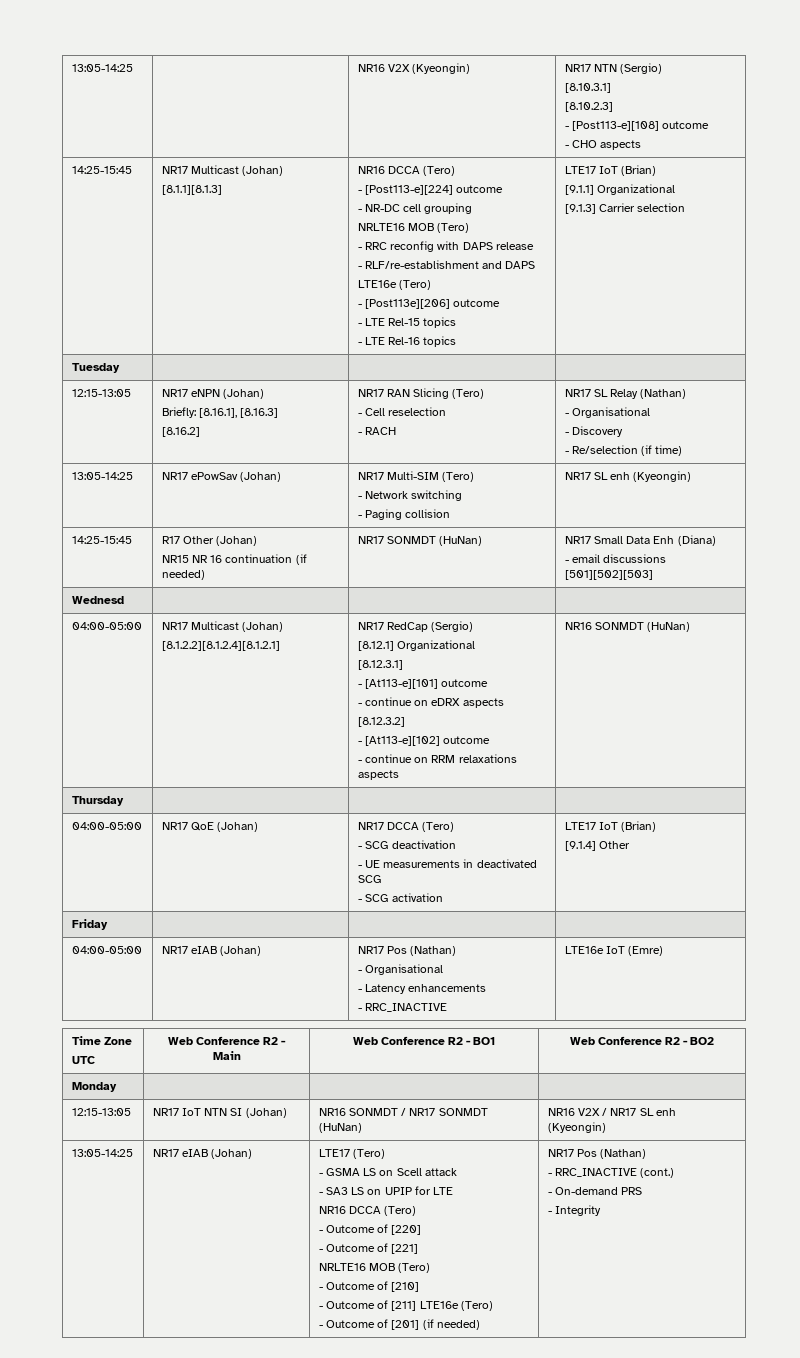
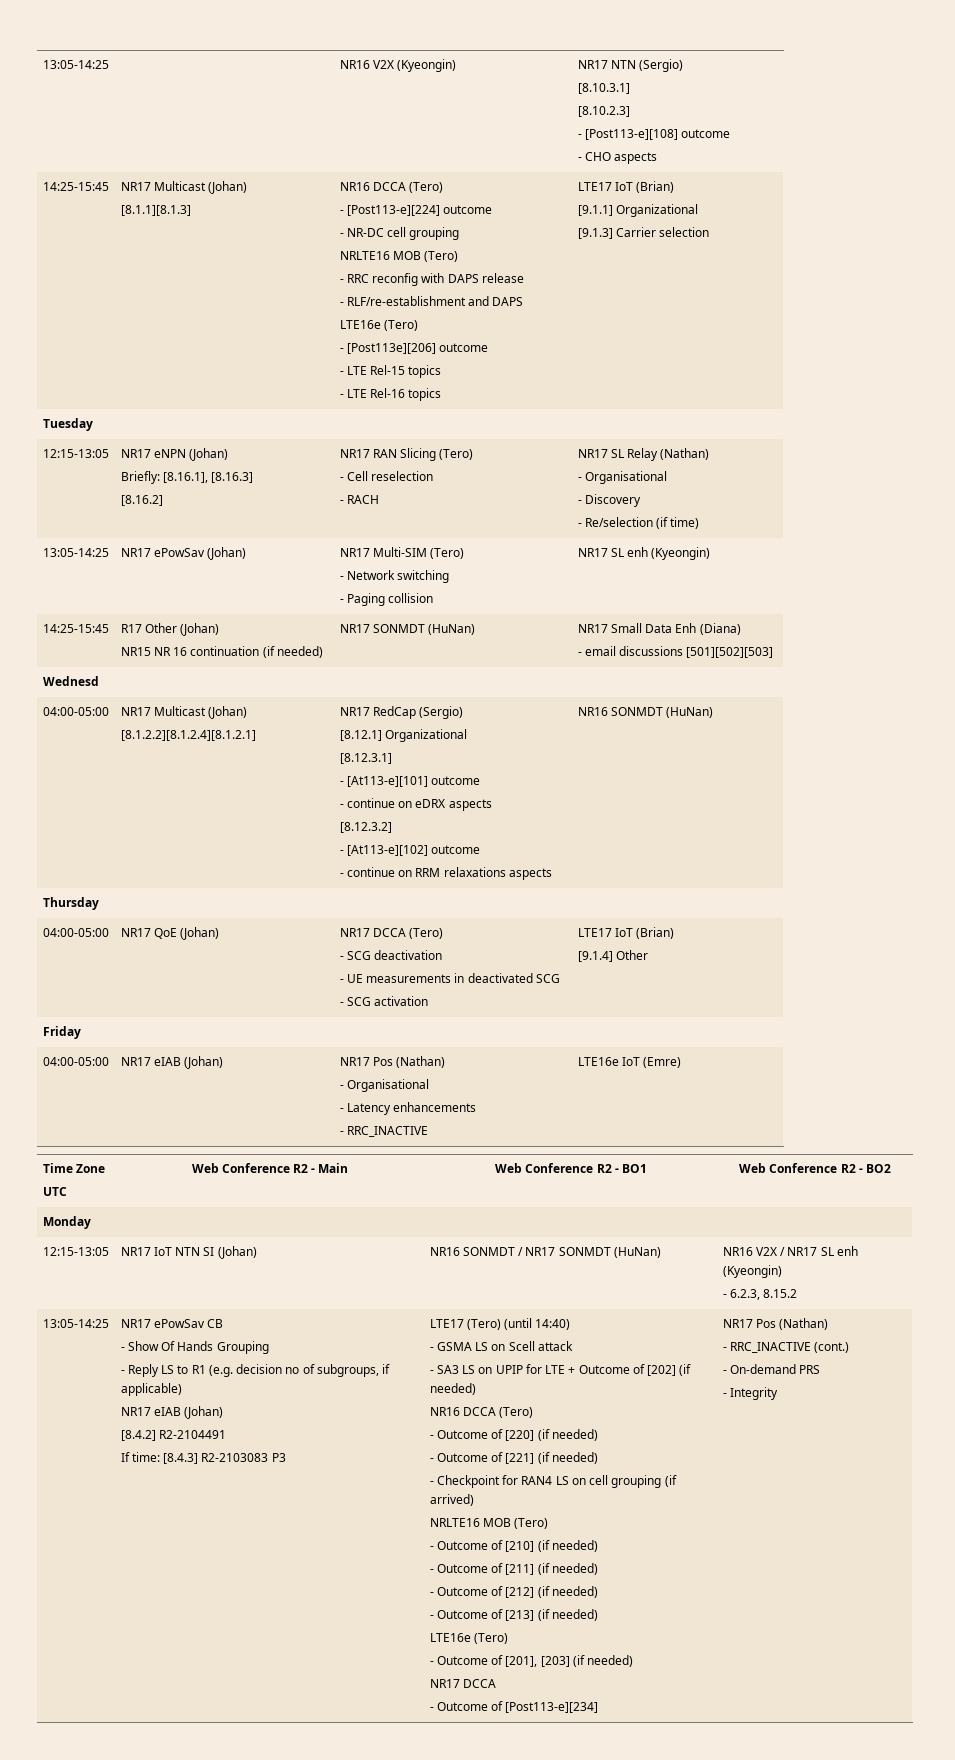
[71,1149,133,1157] [152,1149,253,1159] // 13:05-14:25 | NR17 eIAB (Johan) -> [722,1289,798,1300] [42,1319,109,1328] [120,1319,224,1328] [120,1341,269,1354] [120,1364,391,1377] [120,1383,182,1396] [120,1406,224,1419] [120,1430,226,1441] [120,1452,286,1464] // - 6.2.3, 8.15.2 // 13:05-14:25 | NR17 ePowSav CB // - Show Of Hands Grouping // - Reply LS to R1 (e.g. decision no of subgroups, if applicable) // NR17 eIAB (Johan) // [8.4.2] R2-2104491 // If time: [8.4.3] R2-2103083 P3
(385, 1154) none -> [504,1318,571,1330] (until 14:40)
(454, 1191) none -> [568,1364,692,1376] [429,1383,476,1395] + Outcome of [202] (if needed)
(422, 1230) none -> [537,1429,598,1441] (if needed)
(419, 1249) none -> [537,1452,598,1464] [429,1475,677,1488] [429,1494,474,1506] (if needed) // - Checkpoint for RAN4 LS on cell grouping (if arrived)
(420, 1287) none -> [537,1540,598,1552] (if needed)
(417, 1306) none -> [537,1563,598,1575] [429,1586,598,1598] [429,1609,598,1621] (if needed) // - Outcome of [212] (if needed) // - Outcome of [213] (if needed) //
[391,1319,480,1330] [201] (if needed) -> [505,1655,634,1667] [429,1679,496,1688] [429,1701,599,1713] [201], [203] (if needed) // NR17 DCCA // - Outcome of [Post113-e][234]

